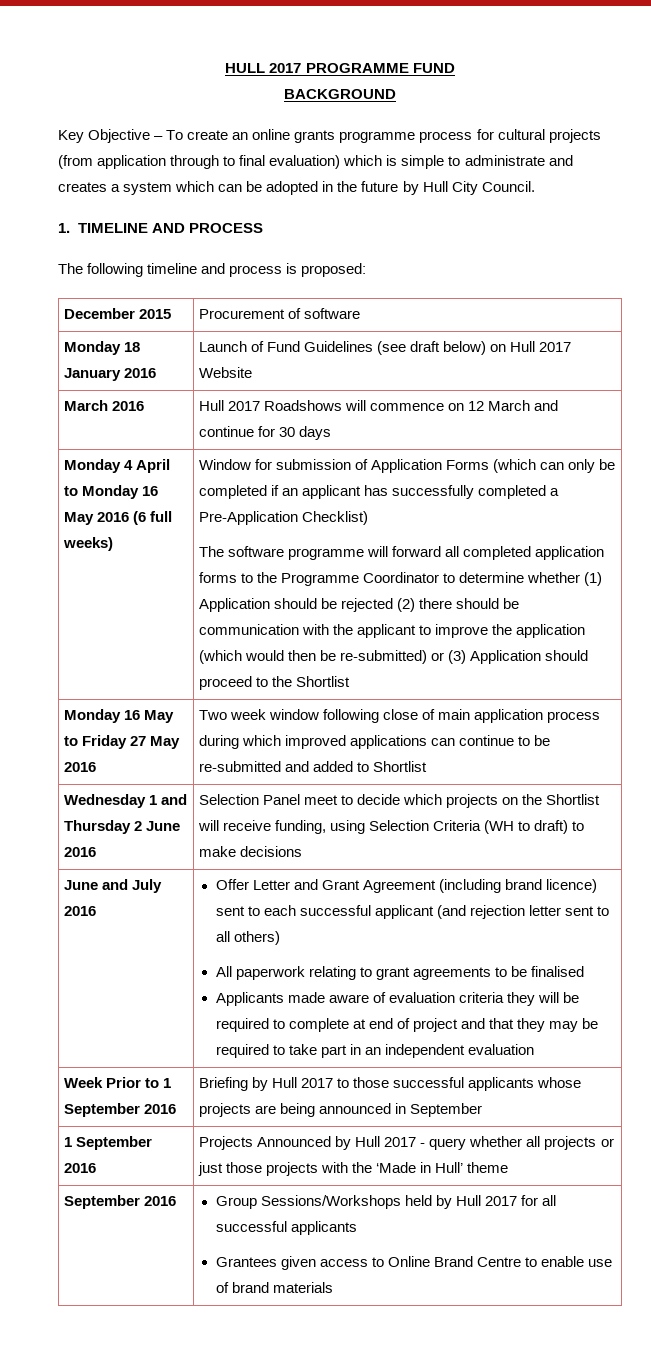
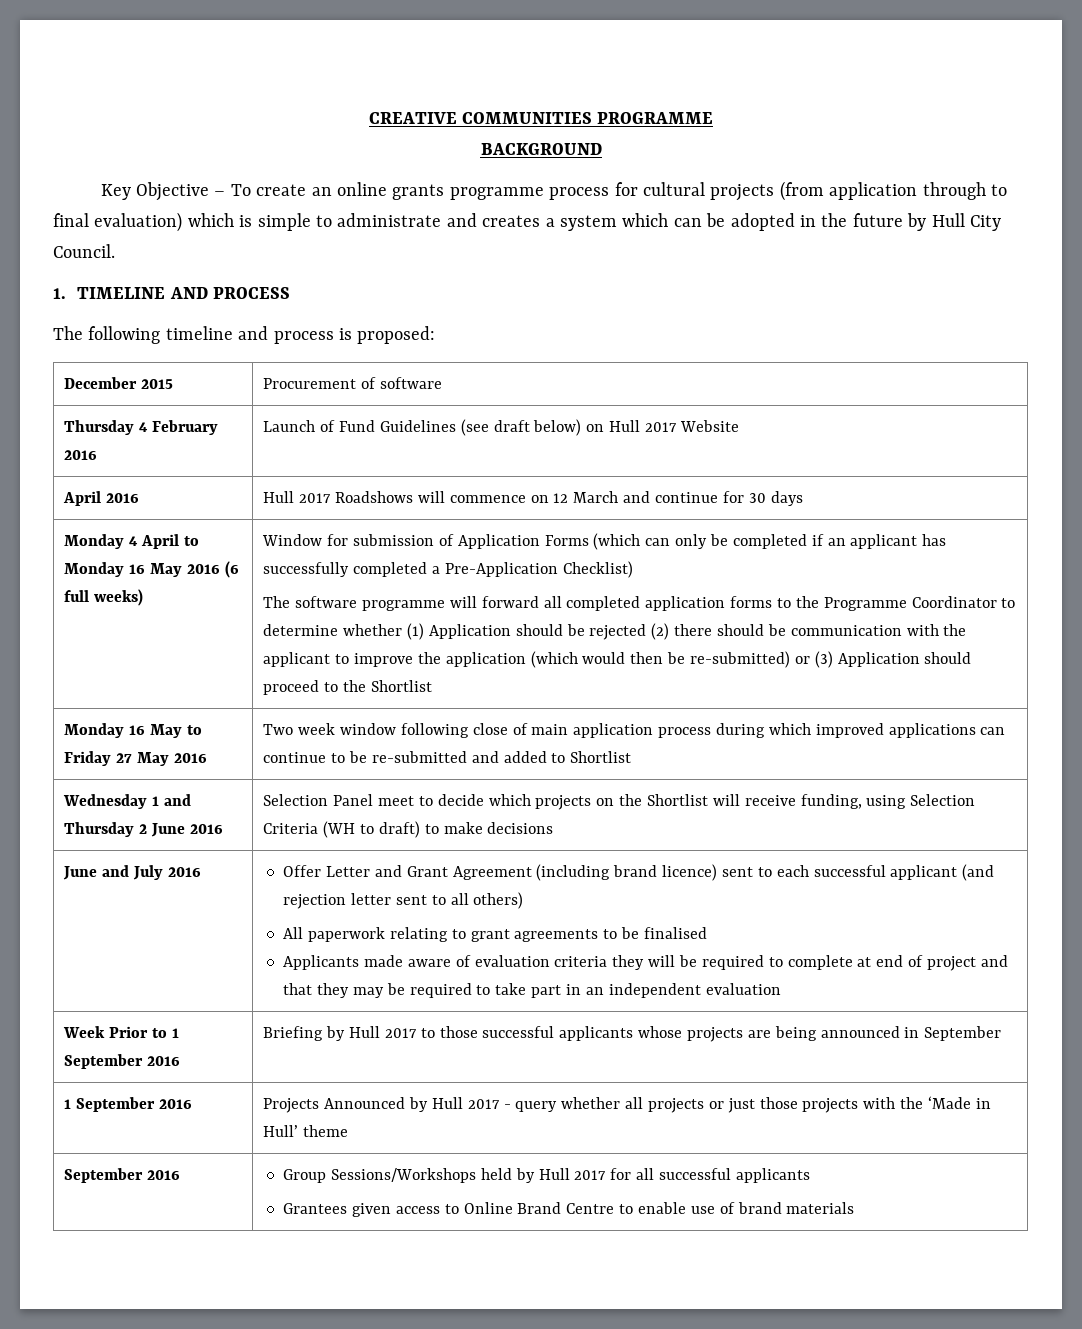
[225,63,302,73] HULL 2017 -> [368,112,592,124] CREATIVE COMMUNITIES
[412,63,455,73] FUND -> (714, 118) none
[64,341,141,355] [64,368,122,381] Monday 18 January -> [64,420,219,435] Thursday 4 February
[64,400,109,411] March -> [63,491,102,506] April

